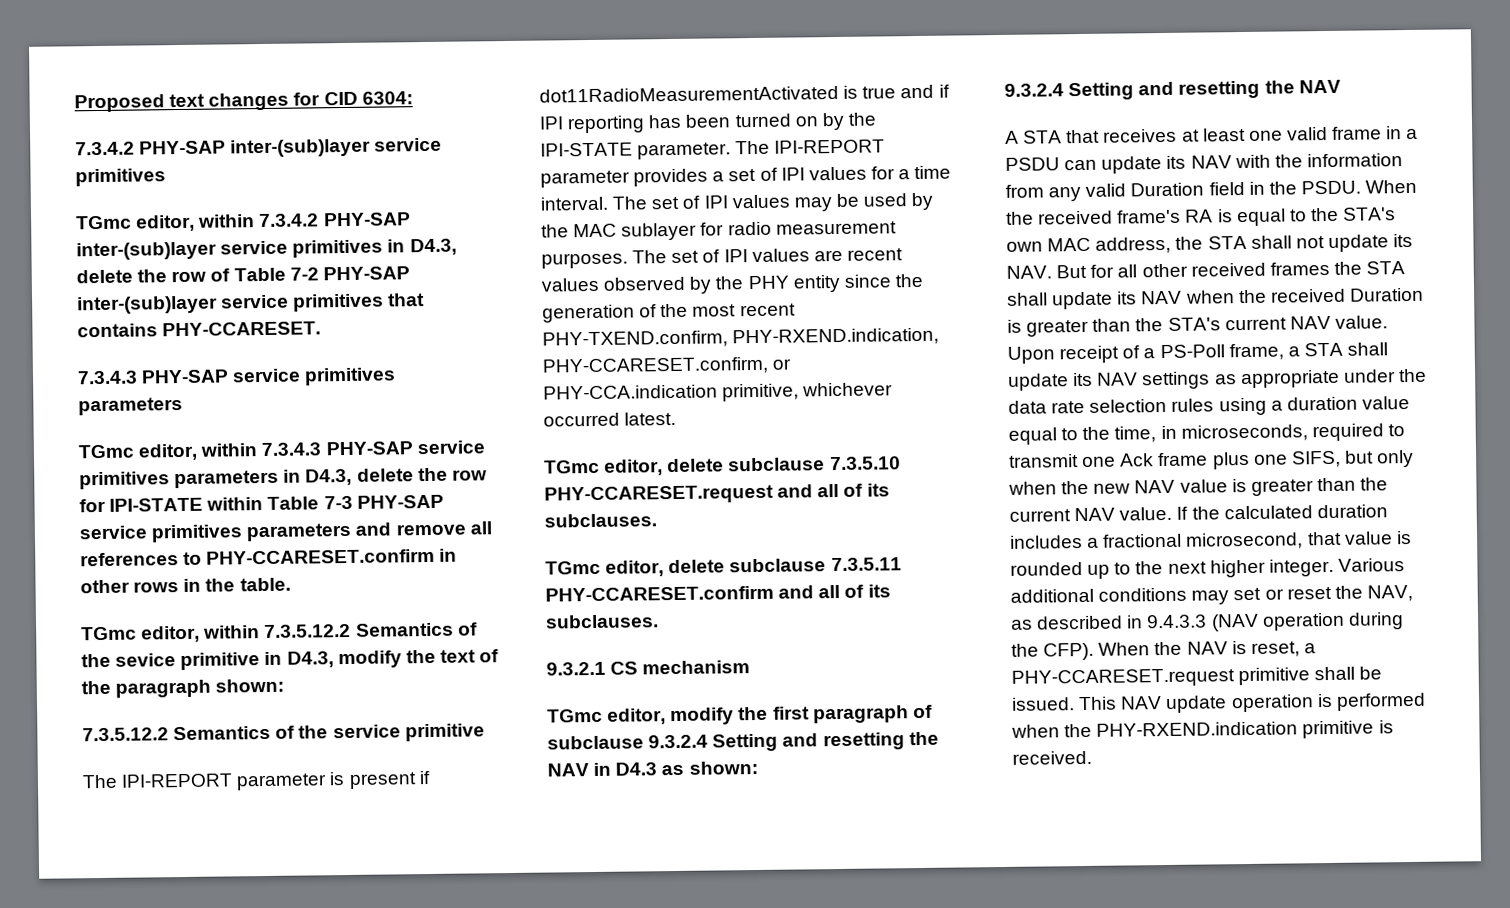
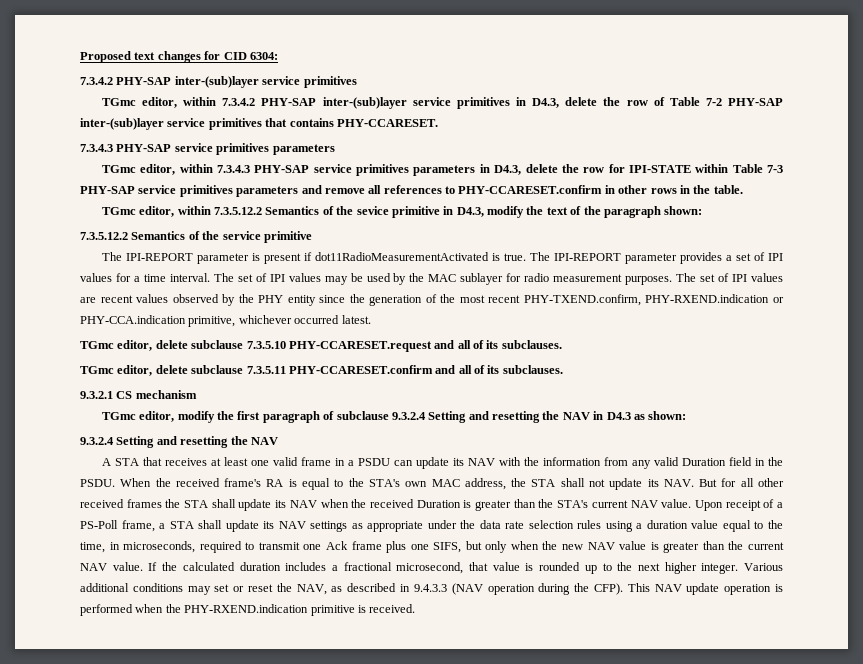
[862,84,950,99] [539,112,876,134] [540,142,732,160] true and if IPI reporting has been turned on by the IPI-STATE parameter. -> [503,253,526,261] true.
[732,327,940,347] [542,356,769,376] PHY-RXEND.indication, PHY-CCARESET.confirm, -> [645,294,770,303] PHY-RXEND.indication
[1098,641,1316,657] [1011,666,1383,688] [1011,697,1075,711] When the NAV is reset, a PHY-CCARESET.request primitive shall be issued. -> (623, 589) none

